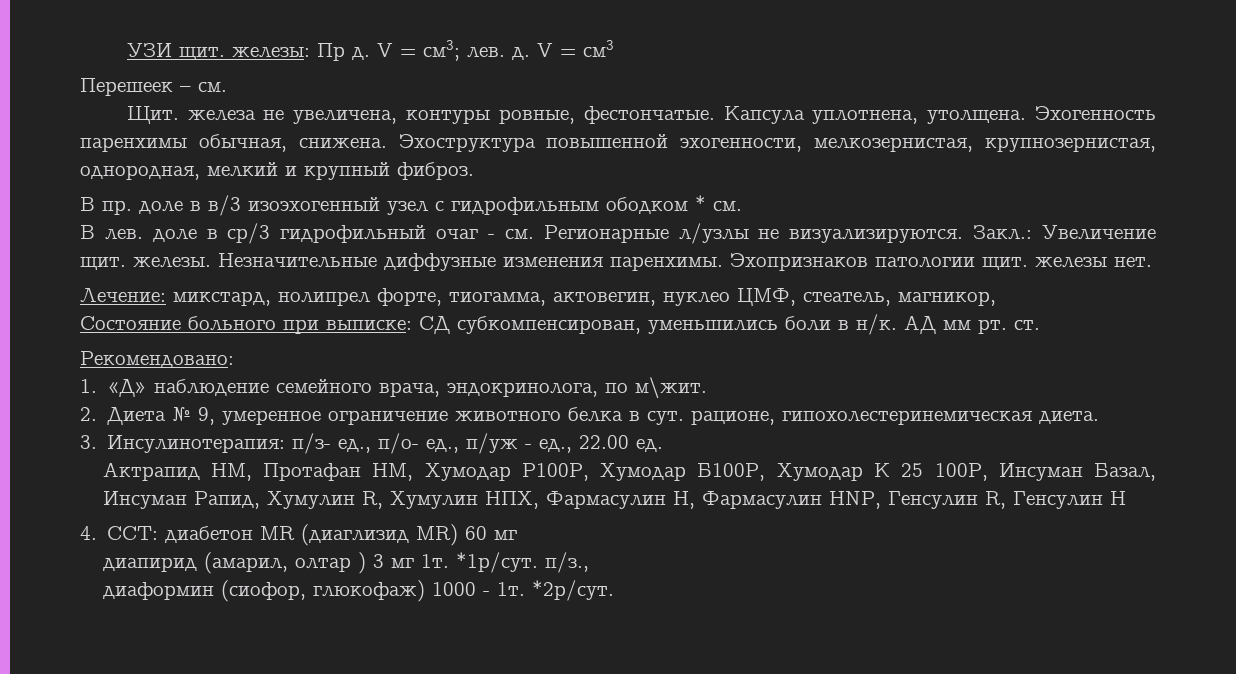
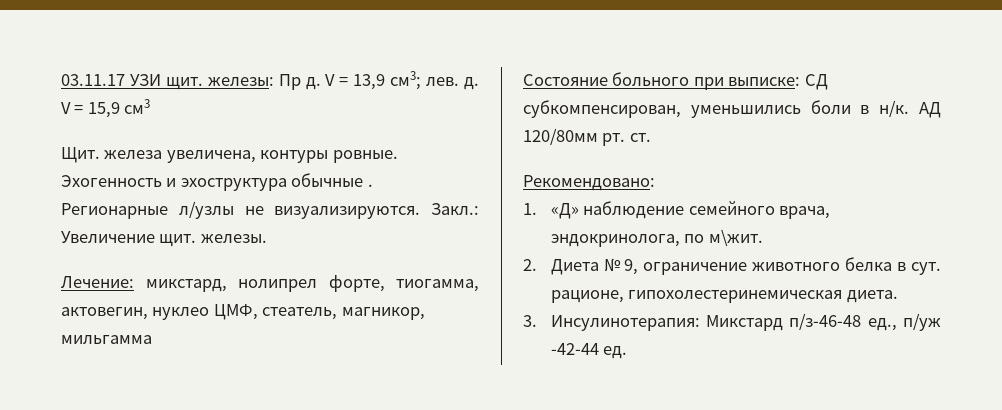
(126, 50) none -> [61,74,125,86] 03.11.17
(416, 53) none -> [353,74,386,90] 13,9
(576, 53) none -> [87,102,120,118] 15,9
[80,78,227,96] // Перешеек – см. -> (151, 106) none
[263,110,285,120] не -> (163, 154) none
[498,106,1156,124] [80,134,1156,152] [80,162,474,180] [80,195,742,216] [80,223,534,244] ровные, фестончатые. Капсула уплотнена, утолщена. Эхогенность паренхимы обычная, снижена. Эхоструктура повышенной эхогенности, мелкозернистая, крупнозернистая, однородная, мелкий и крупный фиброз. // В пр. доле в в/3 изоэхогенный узел с гидрофильным ободком * см. // В лев. доле в ср/3 гидрофильный очаг - см. -> [332,150,398,163] [61,173,373,191] ровные. Эхогенность и эхоструктура обычные .
[218,253,1152,271] Незначительные диффузные изменения паренхимы. Эхопризнаков патологии щит. железы нет. -> (267, 238) none
(996, 298) none -> [61,335,152,344] мильгамма
[943,320,971,330] мм -> [523,128,598,145] 120/80мм
[222,410,322,425] умеренное -> (639, 267) none
[292,433,664,454] [102,462,1156,481] [102,491,1126,509] [80,524,518,546] [102,552,589,574] [102,580,614,602] п/з- ед., п/о- ед., п/уж - ед., 22.00 ед. // Актрапид НМ, Протафан НМ, Хумодар Р100Р, Хумодар Б100Р, Хумодар К 25 100Р, Инсуман Базал, Инсуман Рапид, Хумулин R, Хумулин НПХ, Фармасулин Н, Фармасулин НNР, Генсулин R, Генсулин Н // 4. ССТ: диабетон МR (диаглизид МR) 60 мг // диапирид (амарил, олтар ) 3 мг 1т. *1р/сут. п/з., // диаформин (сиофор, глюкофаж) 1000 - 1т. *2р/сут. -> [706,313,941,331] [550,343,628,359] Микстард п/з-46-48 ед., п/уж -42-44 ед.

